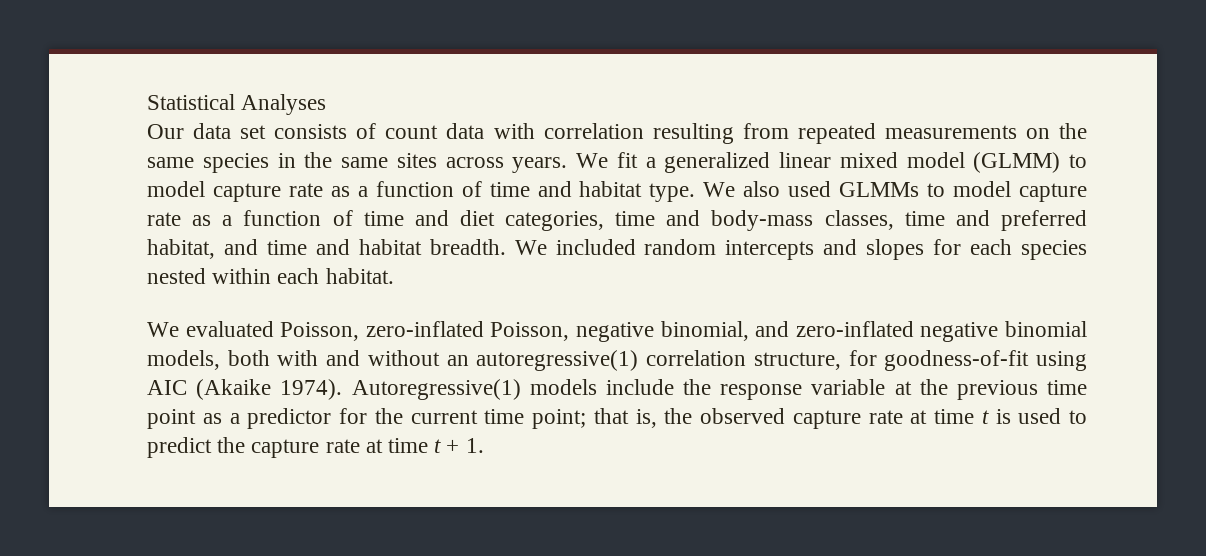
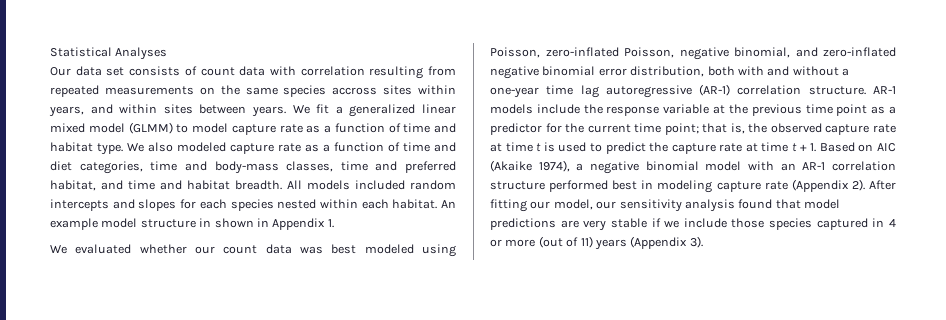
[277,152,504,168] in the same sites across -> [332,85,456,95] [49,104,247,117] accross sites within years, and within sites between
[788,181,1012,197] used GLMMs to model -> [177,142,226,152] modeled
[514,240,547,255] We -> [287,180,350,190] All models
[147,321,274,337] // We evaluated -> [440,200,456,208] [50,218,334,230] [50,244,456,257] An example model structure in shown in Appendix 1. // We evaluated whether our count data was best modeled using
[147,350,220,370] models, -> [598,66,705,77] error distribution,
[446,350,1087,371] [147,379,521,400] an autoregressive(1) correlation structure, for goodness-of-fit using AIC (Akaike 1974). Autoregressive(1) -> [842,68,849,76] [490,84,896,98] a one-year time lag autoregressive (AR-1) correlation structure. AR-1
(484, 445) none -> [819,142,896,152] [490,160,896,174] [490,179,896,193] [490,199,840,212] [490,218,896,231] [490,236,703,250] Based on AIC (Akaike 1974), a negative binomial model with an AR-1 correlation structure performed best in modeling capture rate (Appendix 2). After fitting our model, our sensitivity analysis found that model predictions are very stable if we include those species captured in 4 or more (out of 11) years (Appendix 3).

